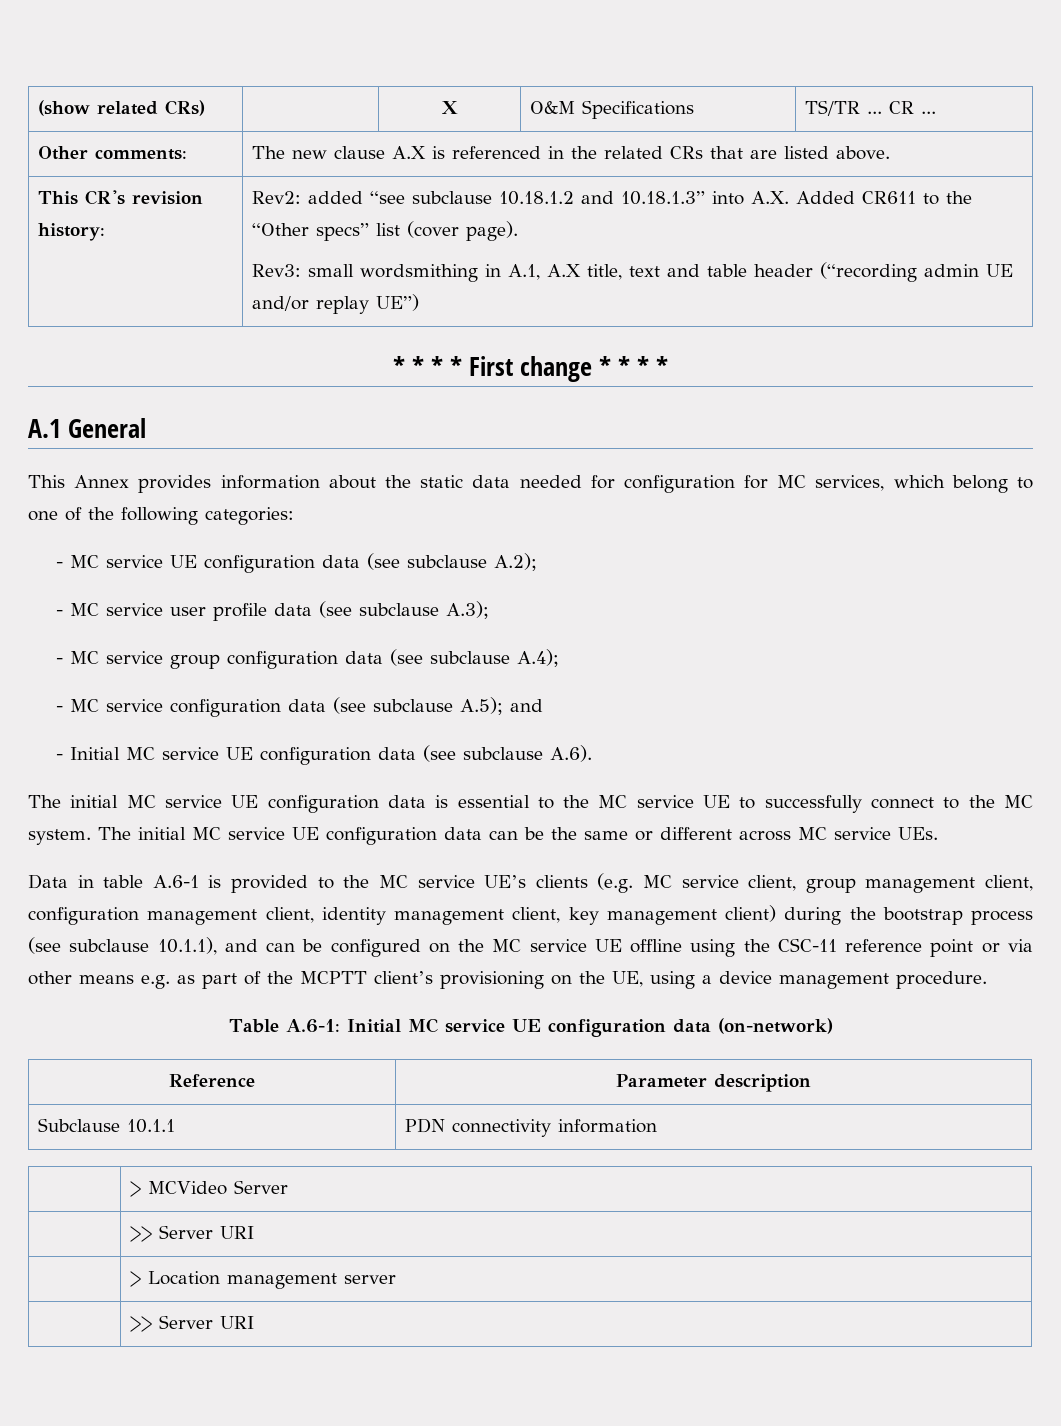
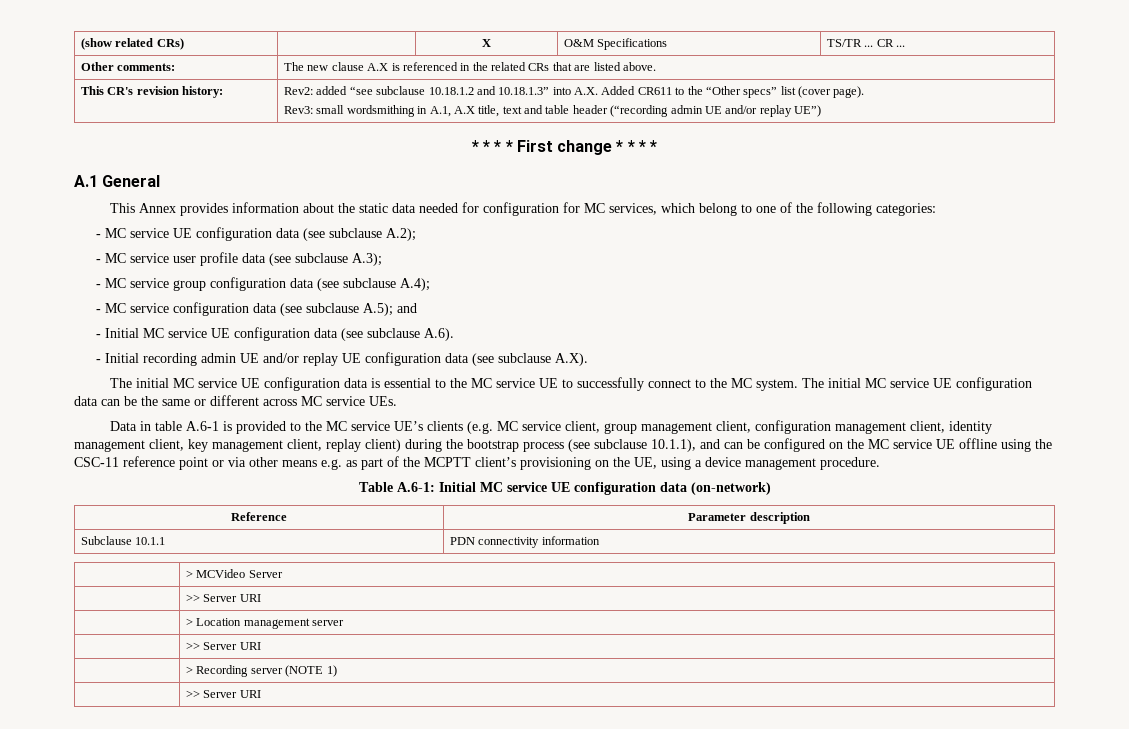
(592, 753) none -> [95,352,588,366] // - Initial recording admin UE and/or replay UE configuration data (see subclause A.X).
(717, 917) none -> [287,439,361,452] client, replay
(254, 1322) none -> [186,665,337,677] [186,690,261,698] // | > Recording server (NOTE 1) // | >> Server URI

